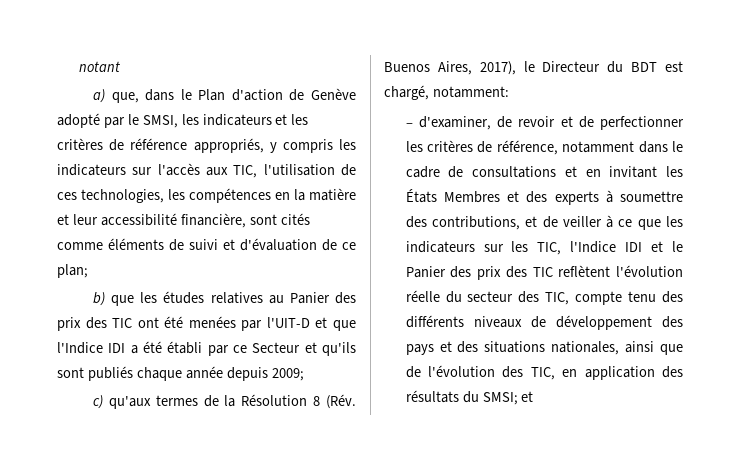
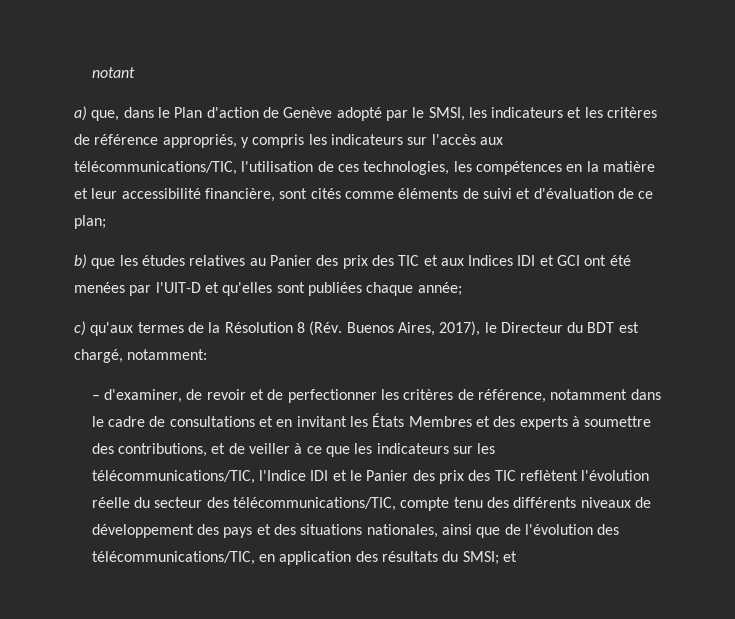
[233,165,258,178] TIC, -> [74,161,237,175] télécommunications/TIC,
(133, 323) none -> [423,255,581,266] et aux Indices IDI et GCI
[332,320,356,331] [57,341,356,356] [57,366,304,381] que l'Indice IDI a été établi par ce Secteur et qu'ils sont publiés chaque année depuis 2009; -> [222,282,462,296] qu'elles sont publiées chaque année;
[537,242,562,255] TIC, -> [91,470,255,484] télécommunications/TIC,
[545,292,570,305] TIC, -> [232,497,396,511] télécommunications/TIC,
[530,367,555,380] TIC, -> [91,551,255,565] télécommunications/TIC,

